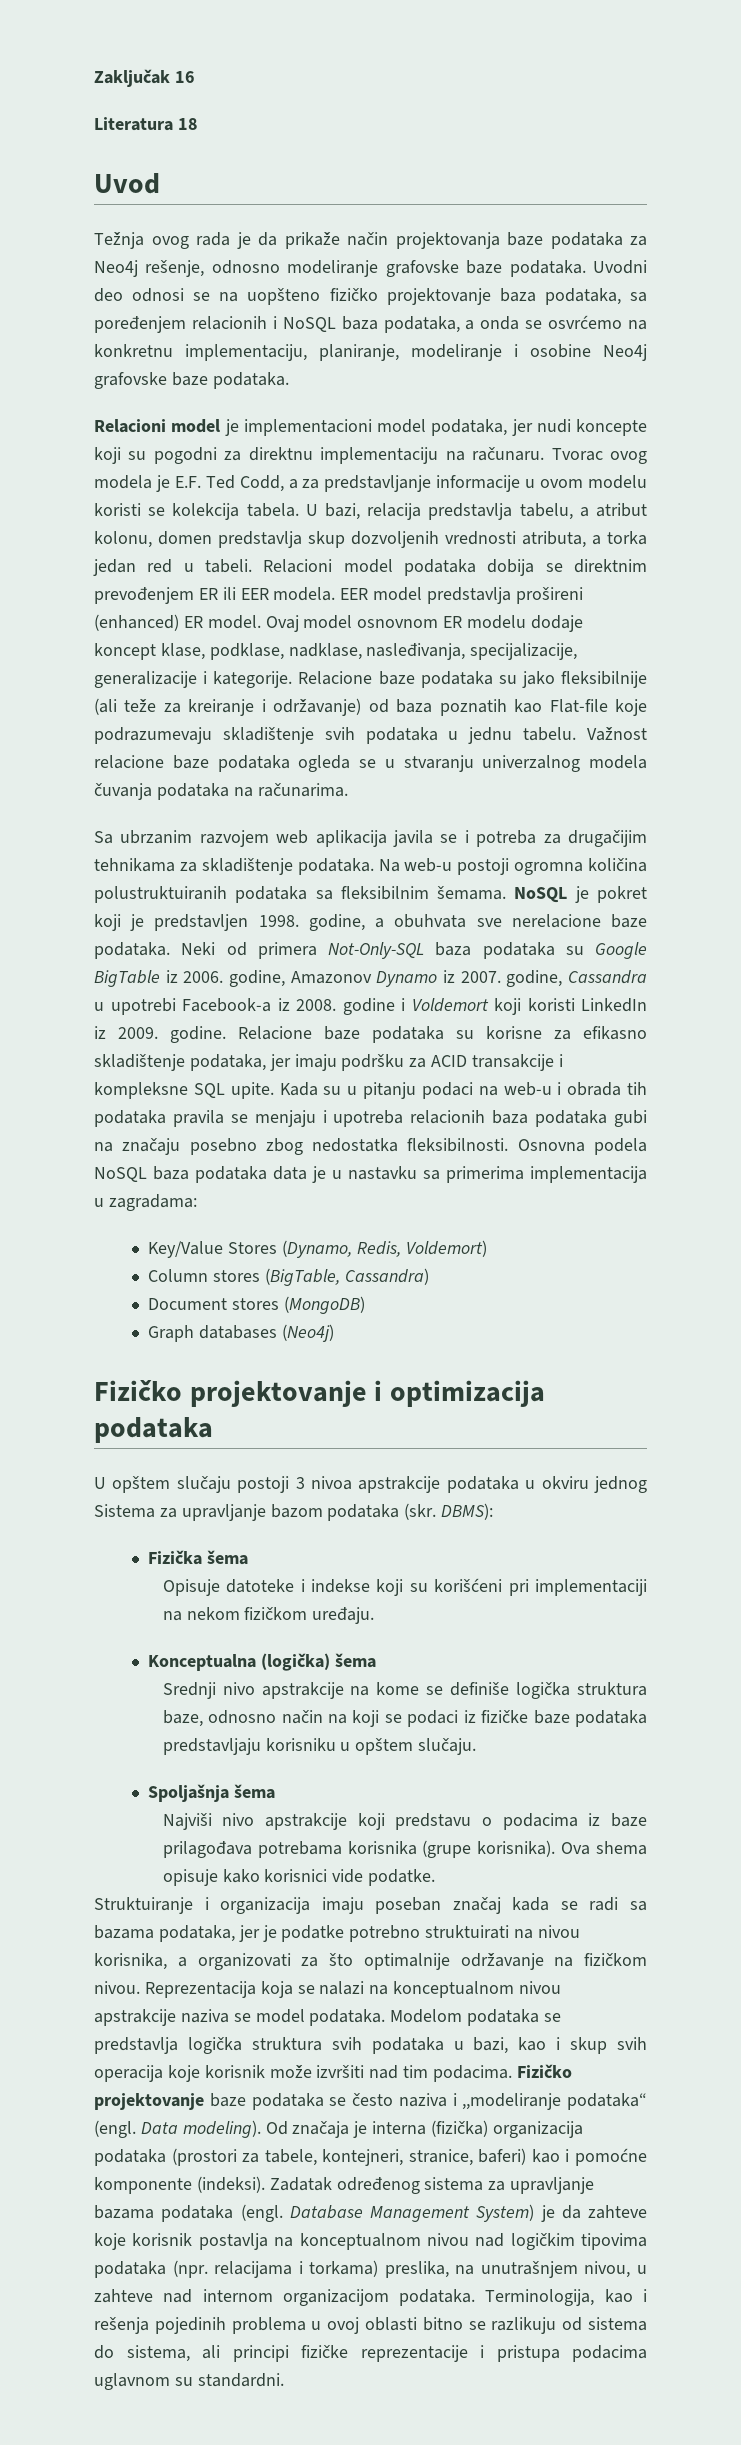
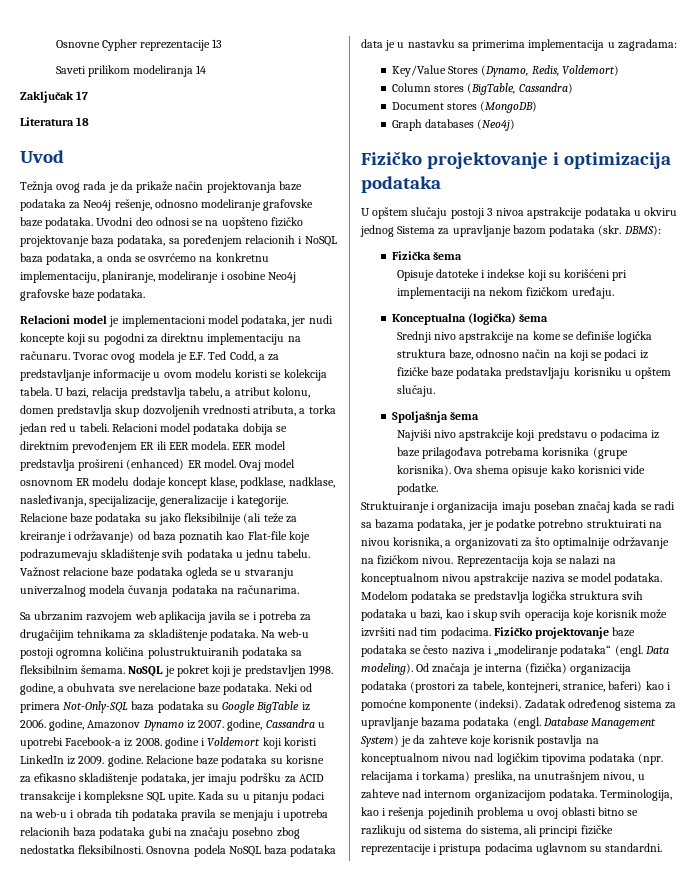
[94,69,195,87] Zaključak 16 -> [55,39,223,51] [55,65,207,77] [20,91,89,103] Osnovne Cypher reprezentacije 13 // Saveti prilikom modeliranja 14 // Zaključak 17

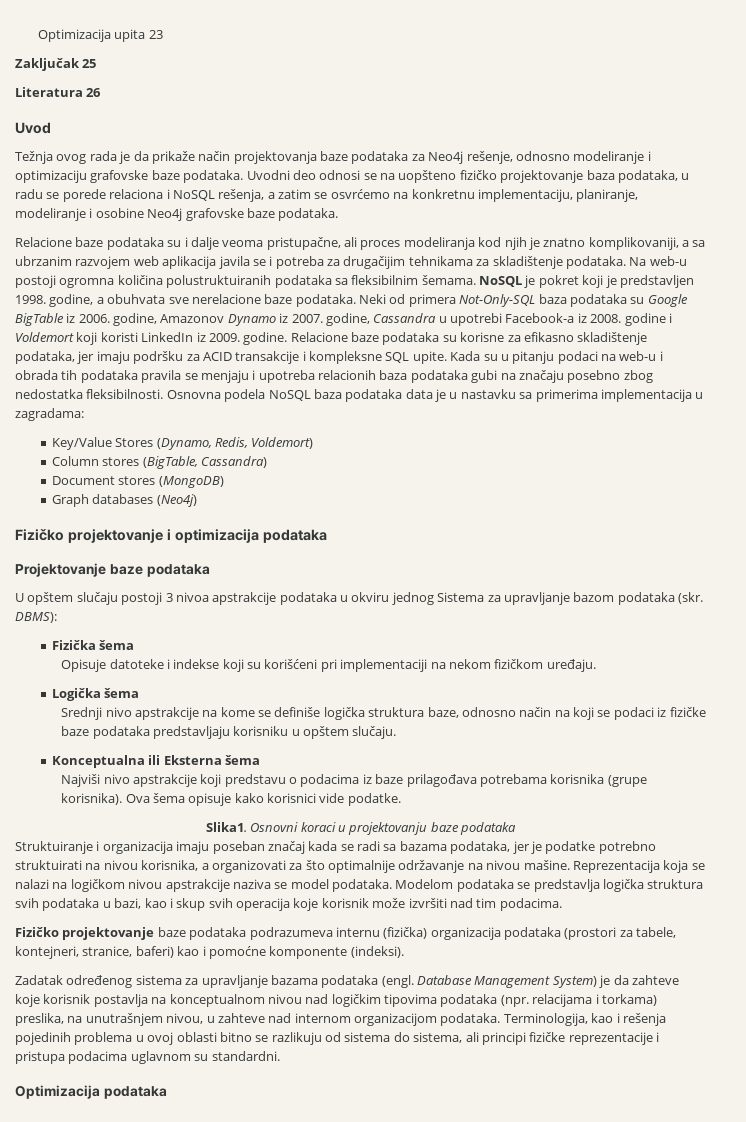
[55,39,223,51] [55,65,207,77] Osnovne Cypher reprezentacije 13 // Saveti prilikom modeliranja 14 -> [38,29,163,42] Optimizacija upita 23
[76,91,89,100] 17 -> [82,59,97,68] 25
[76,117,90,126] 18 -> [86,88,102,97] 26
(262, 205) none -> [647,151,651,161] [15,170,87,183] i optimizaciju
[168,235,337,247] [20,253,132,265] sa poređenjem relacionih i NoSQL baza podataka, a onda -> [681,173,690,180] [15,189,311,202] u radu se porede relaciona i NoSQL rešenja, a zatim
[20,315,333,327] [20,333,301,345] [20,351,280,363] [20,369,327,381] [20,387,310,399] [20,405,336,417] [19,423,287,435] [20,441,286,453] [20,459,296,471] [20,477,335,489] [20,495,288,507] [20,513,297,525] [20,531,310,543] [20,549,311,561] [20,567,294,579] [20,585,300,597] [20,612,31,620] Relacioni model je implementacioni model podataka, jer nudi koncepte koji su pogodni za direktnu implementaciju na računaru. Tvorac ovog modela je E.F. Ted Codd, a za predstavljanje informacije u ovom modelu koristi se kolekcija tabela. U bazi, relacija predstavlja tabelu, a atribut kolonu, domen predstavlja skup dozvoljenih vrednosti atributa, a torka jedan red u tabeli. Relacioni model podataka dobija se direktnim prevođenjem ER ili EER modela. EER model predstavlja prošireni (enhanced) ER model. Ovaj model osnovnom ER modelu dodaje koncept klase, podklase, nadklase, nasleđivanja, specijalizacije, generalizacije i kategorije. Relacione baze podataka su jako fleksibilnije (ali teže za kreiranje i održavanje) od baza poznatih kao Flat-file koje podrazumevaju skladištenje svih podataka u jednu tabelu. Važnost relacione baze podataka ogleda se u stvaranju univerzalnog modela čuvanja podataka na računarima. // Sa -> [15,237,706,250] Relacione baze podataka su i dalje veoma pristupačne, ali proces modeliranja kod njih je znatno komplikovaniji, a sa
(441, 184) none -> [15,563,210,577] // Projektovanje baze podataka
[392,313,517,325] Konceptualna (logička) -> [51,688,101,701] Logička
[392,411,449,423] Spoljašnja -> [51,755,222,768] Konceptualna ili Eksterna
[476,465,510,474] shema -> [152,793,185,803] šema
(438, 489) none -> [205,822,517,835] // Slika1. Osnovni koraci u projektovanju baze podataka
[377,555,454,565] fizičkom nivou. -> [486,860,570,870] nivou mašine.
[361,573,439,585] konceptualnom -> [70,879,125,892] logičkom
(491, 633) none -> (562, 904) //
[410,645,669,657] [361,663,522,675] se često naziva i ,,modeliranje podataka“ (engl. Data modeling). Od značaja je interna -> [249,927,380,940] podrazumeva internu
(522, 704) none -> (404, 952) //
(663, 847) none -> [15,1085,167,1099] // Optimizacija podataka

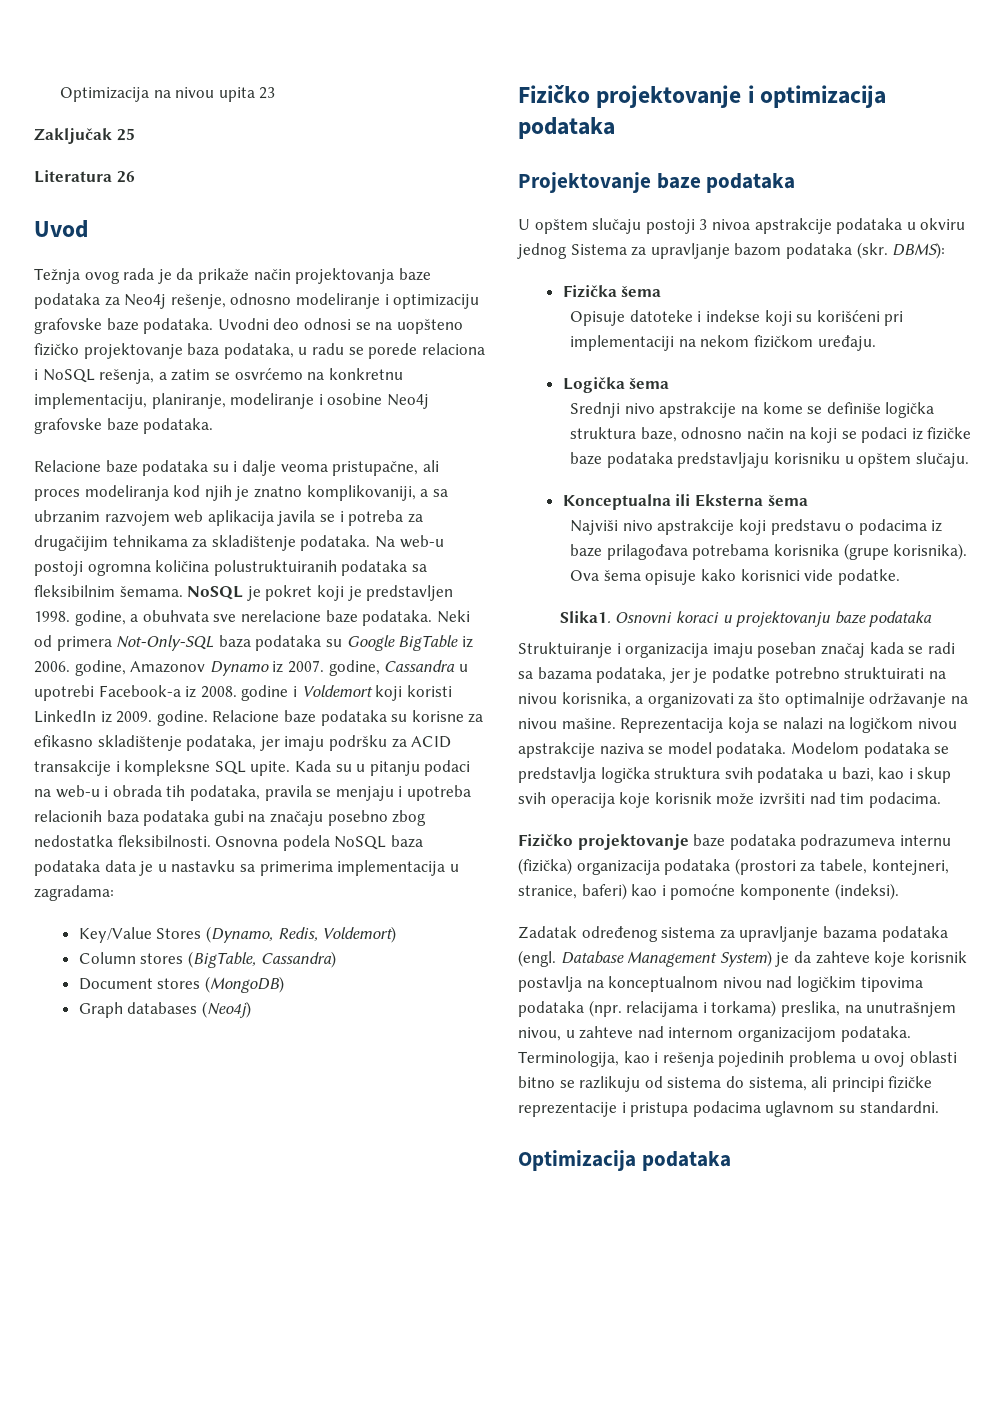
[38,29,112,42] Optimizacija -> [60,87,215,102] Optimizacija na nivou
[80,370,138,383] podataka -> [189,785,260,801] podataka,

